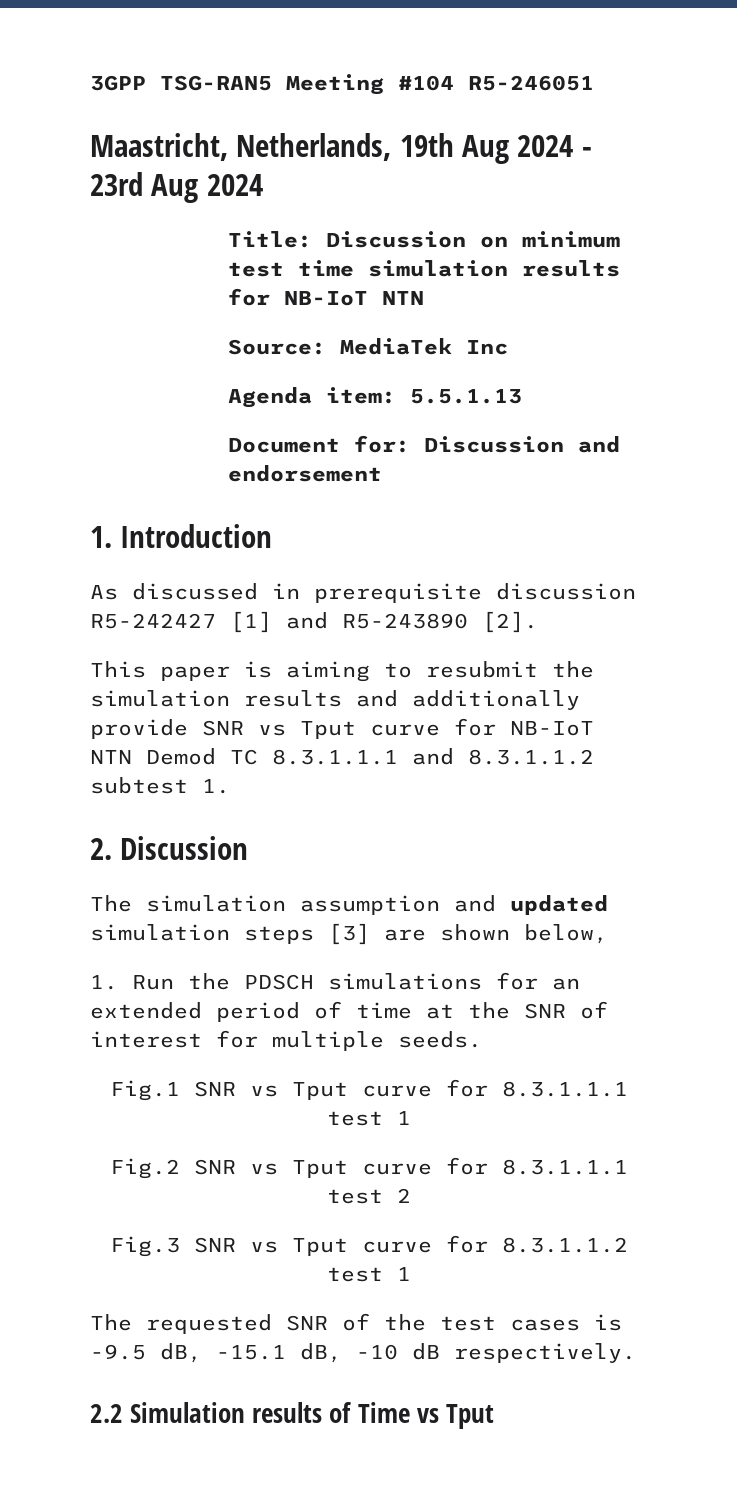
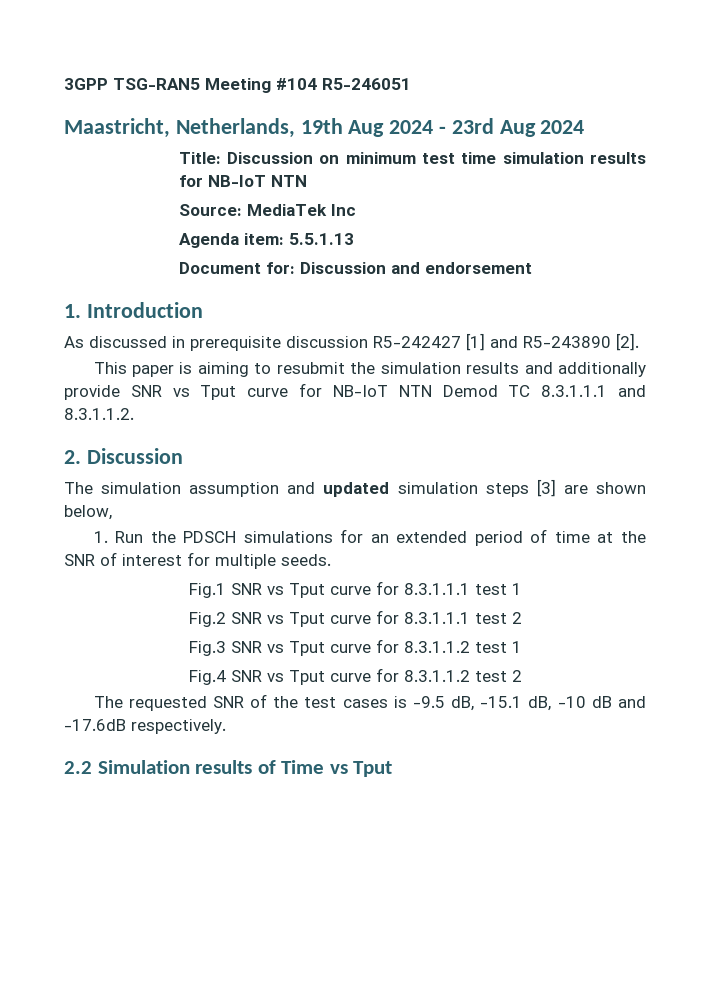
[468,749,594,765] [90,777,230,794] 8.3.1.1.2 subtest 1. -> [64,408,134,420] 8.3.1.1.2.
(411, 1274) none -> [188,668,522,685] // Fig.4 SNR vs Tput curve for 8.3.1.1.2 test 2
(440, 1351) none -> [618,696,646,708] [64,719,126,731] and -17.6dB

